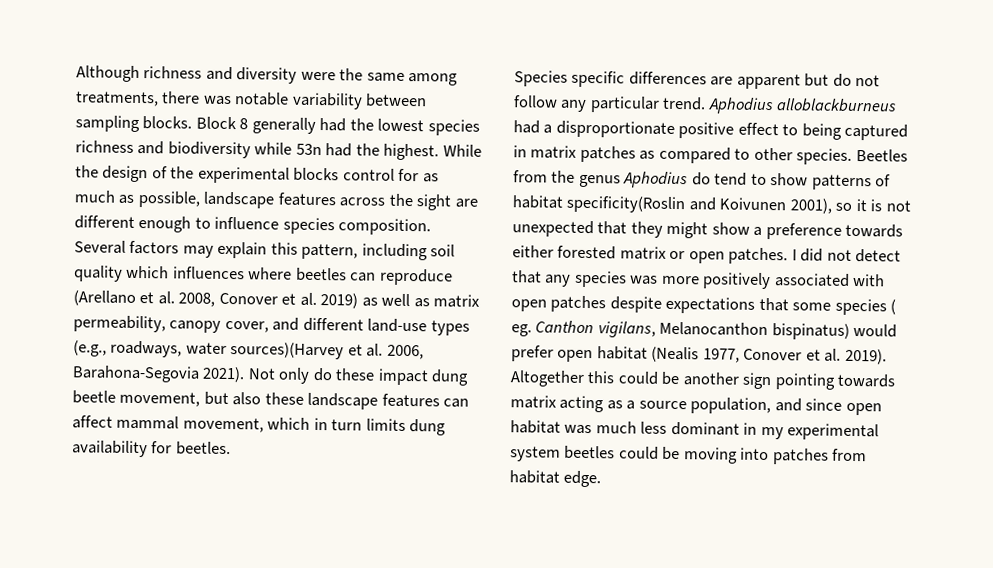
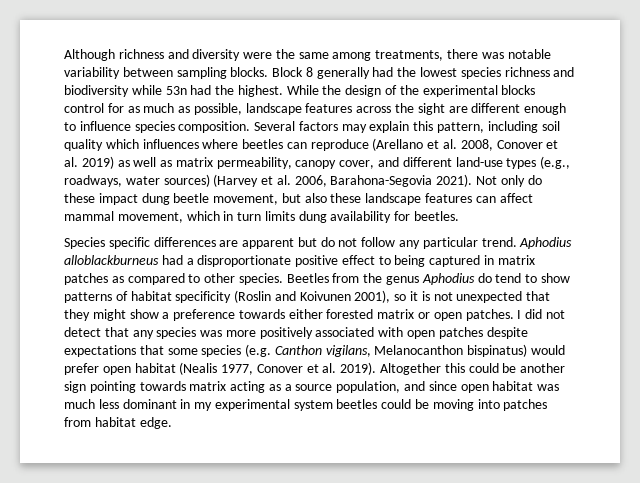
[230,342,345,360] sources)(Harvey -> [163,174,259,187] sources) (Harvey
[566,195,686,214] specificity(Roslin -> [175,290,272,303] specificity (Roslin
[890,299,897,315] [511,324,532,337] ( eg. -> [245,344,272,357] (e.g.

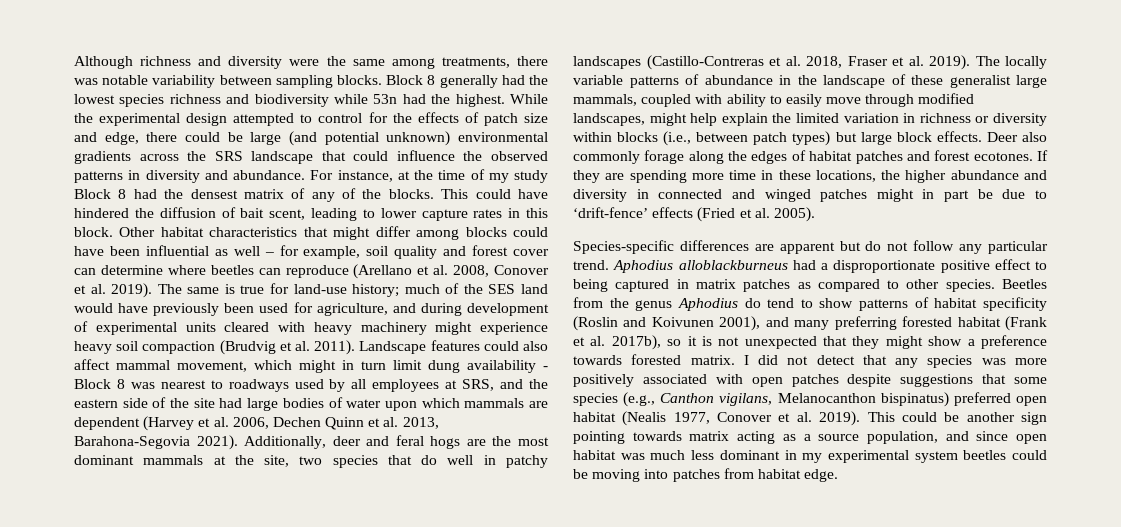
[345,85,536,97] [64,103,567,115] [64,121,560,133] [64,139,199,151] design of the experimental blocks control for as much as possible, landscape features across the sight are different enough to influence species composition. Several factors may explain this pattern, including soil quality which influences -> [99,112,548,126] [74,131,548,146] [74,150,548,164] [74,169,548,183] [74,188,548,202] [74,207,548,221] [74,226,548,240] [74,245,549,259] [74,265,163,275] experimental design attempted to control for the effects of patch size and edge, there could be large (and potential unknown) environmental gradients across the SRS landscape that could influence the observed patterns in diversity and abundance. For instance, at the time of my study Block 8 had the densest matrix of any of the blocks. This could have hindered the diffusion of bait scent, leading to lower capture rates in this block. Other habitat characteristics that might differ among blocks could have been influential as well – for example, soil quality and forest cover can determine
[81,156,571,169] [64,174,542,187] [64,193,533,205] [64,211,460,223] [64,237,150,249] 2019) as well as matrix permeability, canopy cover, and different land-use types (e.g., roadways, water sources) (Harvey et al. 2006, Barahona-Segovia 2021). Not only do these impact dung beetle movement, but also these landscape features can affect mammal movement, which in turn limits dung availability for beetles. // Species specific -> [111,283,548,298] [74,302,549,316] [74,321,548,335] [74,340,548,355] [74,359,548,373] [74,379,548,392] [74,397,548,411] [74,416,439,431] [74,435,549,450] [74,455,548,468] [573,55,1047,70] [573,74,1047,88] [573,93,975,107] [573,113,1047,126] [573,131,1047,146] [573,150,1048,164] [573,170,1047,183] [573,189,1047,202] [573,207,815,222] [573,240,674,254] 2019). The same is true for land-use history; much of the SES land would have previously been used for agriculture, and during development of experimental units cleared with heavy machinery might experience heavy soil compaction (Brudvig et al. 2011). Landscape features could also affect mammal movement, which might in turn limit dung availability - Block 8 was nearest to roadways used by all employees at SRS, and the eastern side of the site had large bodies of water upon which mammals are dependent (Harvey et al. 2006, Dechen Quinn et al. 2013, Barahona-Segovia 2021). Additionally, deer and feral hogs are the most dominant mammals at the site, two species that do well in patchy landscapes (Castillo-Contreras et al. 2018, Fraser et al. 2019). The locally variable patterns of abundance in the landscape of these generalist large mammals, coupled with ability to easily move through modified landscapes, might help explain the limited variation in richness or diversity within blocks (i.e., between patch types) but large block effects. Deer also commonly forage along the edges of habitat patches and forest ecotones. If they are spending more time in these locations, the higher abundance and diversity in connected and winged patches might in part be due to ‘drift-fence’ effects (Fried et al. 2005). // Species-specific
(391, 296) none -> [765,316,1047,331] [573,335,661,350] and many preferring forested habitat (Frank et al. 2017b),
[288,309,514,321] either forested matrix or open patches. -> [631,354,735,365] forested matrix.
[64,345,136,357] expectations -> [900,374,974,387] suggestions
[245,344,272,357] (e.g. -> [623,392,656,407] (e.g.,
[531,345,566,355] [64,363,99,375] would prefer -> [953,392,1011,406] preferred
[380,363,465,375] Altogether this -> [867,412,895,422] This

